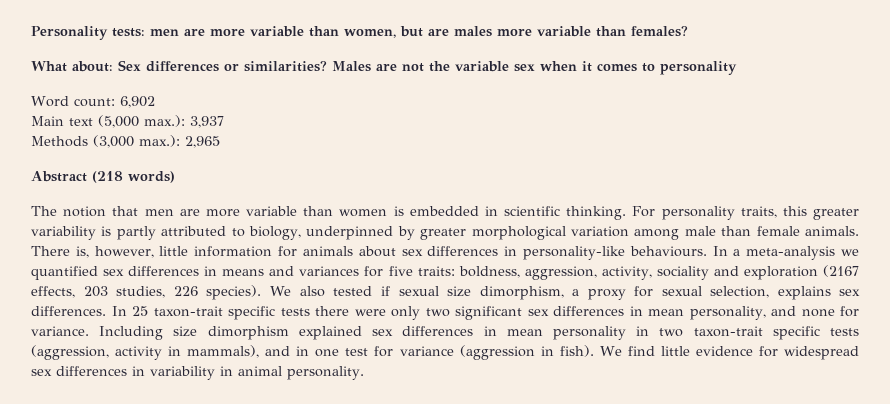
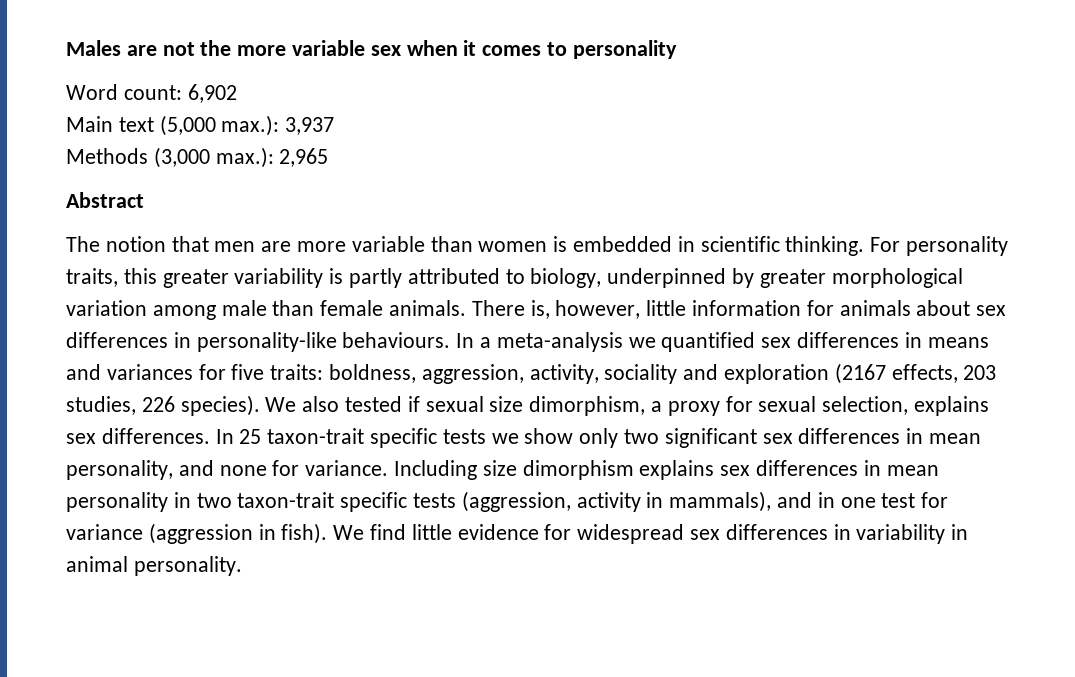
[31,26,688,40] [31,60,327,72] Personality tests: men are more variable than women, but are males more variable than females? // What about: Sex differences or similarities? -> (66, 48) none
(450, 66) none -> [237,45,287,56] more
[92,171,175,183] (218 words) -> (144, 200) none
[315,306,386,316] there were -> [491,428,574,444] we show
[298,326,362,340] explained -> [639,460,715,480] explains

